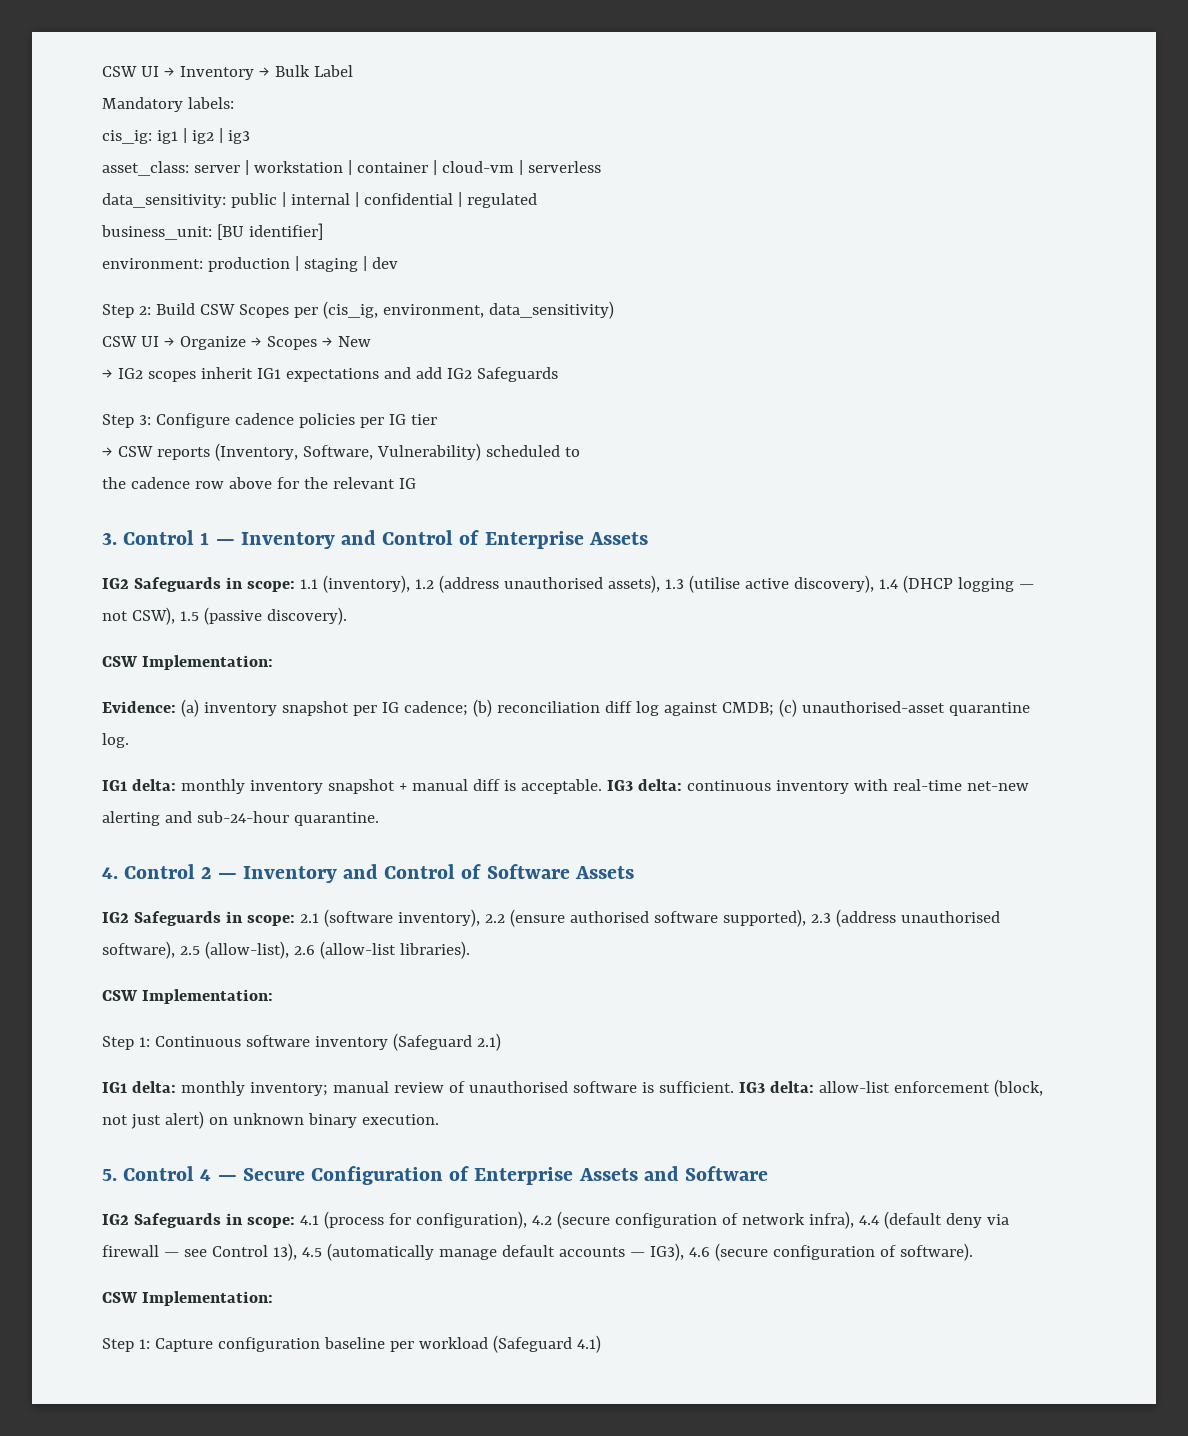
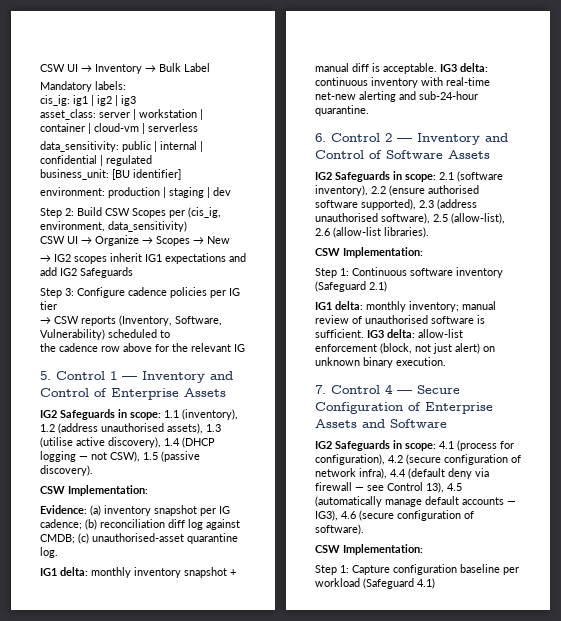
[102,533,117,545] 3. -> [40,371,51,380] 5.
[102,867,118,879] 4. -> [315,133,326,142] 6.
[102,1169,117,1181] 5. -> [315,385,326,394] 7.

